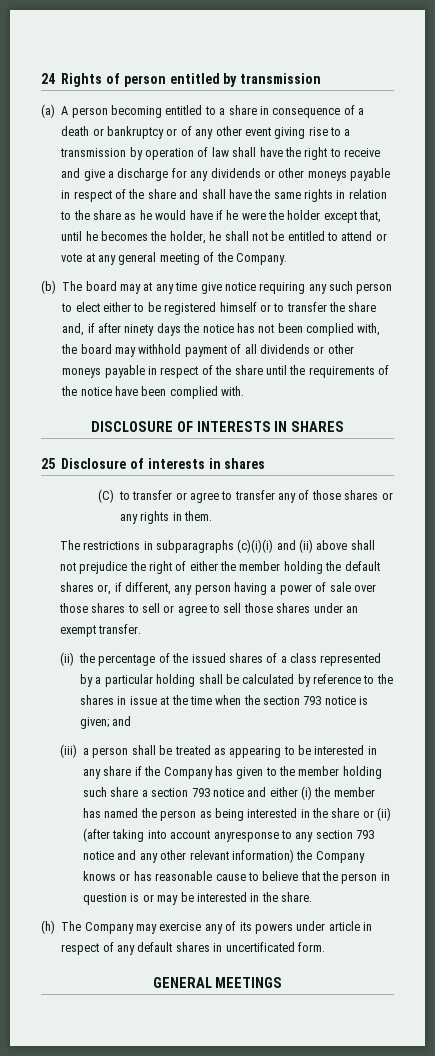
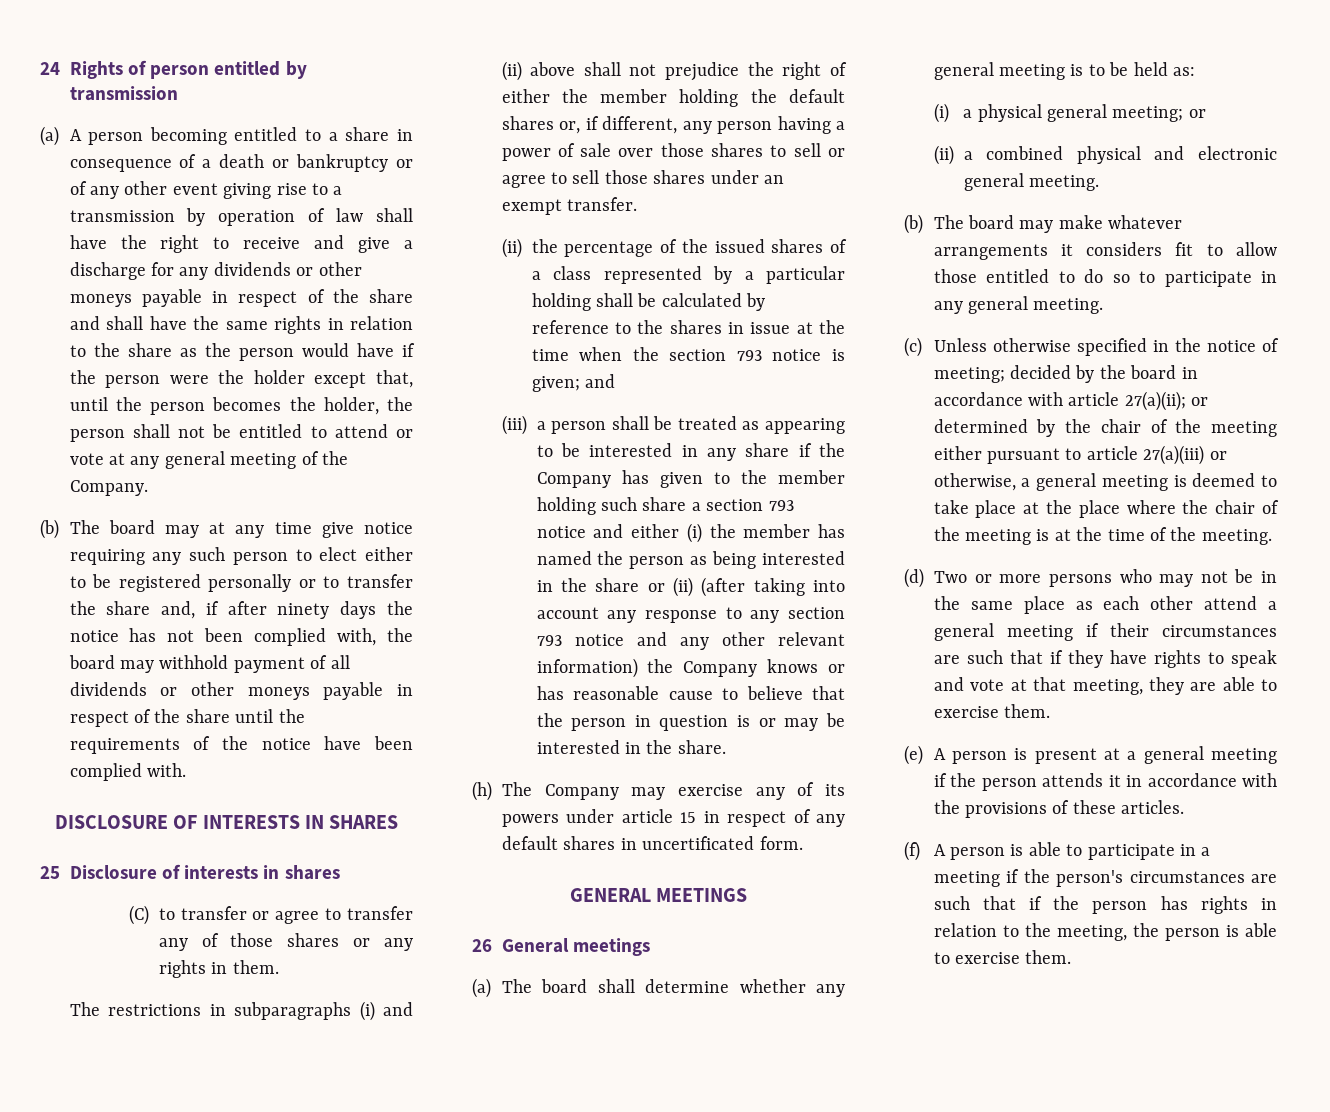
[139,210,152,220] he -> [204,343,294,361] the person
[226,210,239,220] he -> [69,370,161,388] the person
[85,231,98,241] he -> [115,397,206,415] the person
[209,231,222,241] he -> [387,397,413,411] [69,429,125,442] the person
[219,302,257,312] himself -> [208,574,292,592] personally
[237,539,274,553] (c)(i)(i) -> [359,1001,375,1021] (i)
[213,831,279,842] anyresponse -> [607,610,717,623] any response
(360, 926) none -> [680,812,697,823] 15
(283, 982) none -> [472,938,651,956] [472,978,845,998] [933,62,1195,80] [933,103,1206,123] [933,145,1277,165] [963,173,1099,191] [904,214,1183,234] [933,242,1277,260] [933,269,1277,287] [933,296,1104,314] [904,337,1279,357] [933,365,1198,383] [933,391,1209,411] [933,419,1277,437] [933,445,1227,465] [933,473,1277,491] [933,500,1279,518] [933,527,1272,545] [904,568,1277,588] [934,596,1277,614] [934,623,1277,641] [934,650,1277,668] [934,677,1277,695] [934,704,1051,718] [904,745,1277,765] [933,773,1277,791] [933,800,1185,818] [904,841,1211,861] [933,869,1277,887] [933,896,1277,914] [933,923,1277,941] [933,950,1072,964] // 26 General meetings // (a) The board shall determine whether any general meeting is to be held as: // (i) a physical general meeting; or // (ii) a combined physical and electronic general meeting. // (b) The board may make whatever arrangements it considers fit to allow those entitled to do so to participate in any general meeting. // (c) Unless otherwise specified in the notice of meeting; decided by the board in accordance with article 27(a)(ii); or determined by the chair of the meeting either pursuant to article 27(a)(iii) or otherwise, a general meeting is deemed to take place at the place where the chair of the meeting is at the time of the meeting. // (d) Two or more persons who may not be in the same place as each other attend a general meeting if their circumstances are such that if they have rights to speak and vote at that meeting, they are able to exercise them. // (e) A person is present at a general meeting if the person attends it in accordance with the provisions of these articles. // (f) A person is able to participate in a meeting if the person's circumstances are such that if the person has rights in relation to the meeting, the person is able to exercise them.

